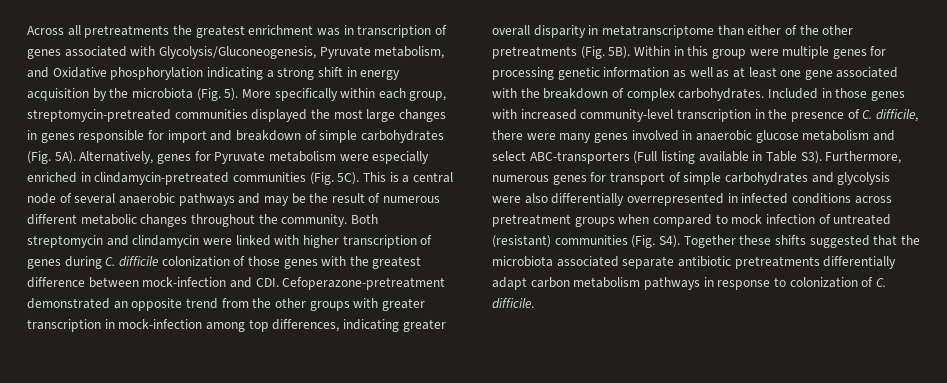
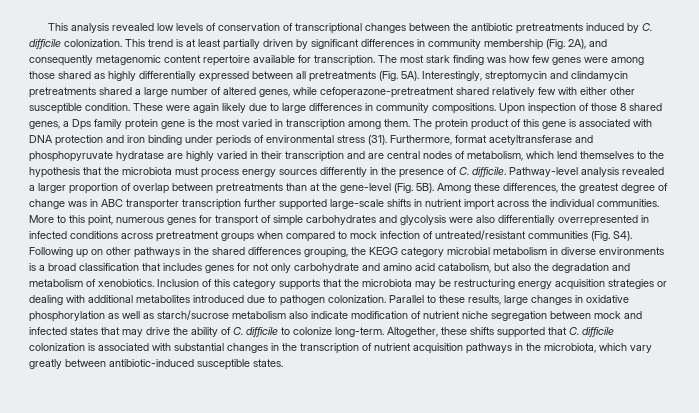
[27,25,447,38] [27,46,445,59] [27,67,401,80] [27,88,447,101] [27,109,446,122] [27,130,444,143] [27,151,430,164] [27,172,453,185] [27,193,441,206] [27,214,378,227] [27,235,433,248] [27,256,422,269] [27,277,446,290] [27,298,425,311] [27,319,446,332] [492,25,854,38] [492,46,887,59] [492,67,899,80] [492,88,905,101] [492,109,751,122] Across all pretreatments the greatest enrichment was in transcription of genes associated with Glycolysis/Gluconeogenesis, Pyruvate metabolism, and Oxidative phosphorylation indicating a strong shift in energy acquisition by the microbiota (Fig. 5). More specifically within each group, streptomycin-pretreated communities displayed the most large changes in genes responsible for import and breakdown of simple carbohydrates (Fig. 5A). Alternatively, genes for Pyruvate metabolism were especially enriched in clindamycin-pretreated communities (Fig. 5C). This is a central node of several anaerobic pathways and may be the result of numerous different metabolic changes throughout the community. Both streptomycin and clindamycin were linked with higher transcription of genes during C. difficile colonization of those genes with the greatest difference between mock-infection and CDI. Cefoperazone-pretreatment demonstrated an opposite trend from the other groups with greater transcription in mock-infection among top differences, indicating greater overall disparity in metatranscriptome than either of the other pretreatments (Fig. 5B). Within in this group were multiple genes for processing genetic information as well as at least one gene associated with the breakdown of complex carbohydrates. Included in those genes with increased community-level transcription -> [47,23,652,34] [29,39,607,50] [29,55,644,66] [29,71,628,82] [29,87,635,98] [29,103,662,114] [29,119,652,130] [29,135,593,146] [29,151,664,162] [29,167,367,178] This analysis revealed low levels of conservation of transcriptional changes between the antibiotic pretreatments induced by C. difficile colonization. This trend is at least partially driven by significant differences in community membership (Fig. 2A), and consequently metagenomic content repertoire available for transcription. The most stark finding was how few genes were among those shared as highly differentially expressed between all pretreatments (Fig. 5A). Interestingly, streptomycin and clindamycin pretreatments shared a large number of altered genes, while cefoperazone-pretreatment shared relatively few with either other susceptible condition. These were again likely due to large differences in community compositions. Upon inspection of those 8 shared genes, a Dps family protein gene is the most varied in transcription among them. The protein product of this gene is associated with DNA protection and iron binding under periods of environmental stress (31). Furthermore, format acetyltransferase and phosphopyruvate hydratase are highly varied in their transcription and are central nodes of metabolism, which lend themselves to the hypothesis that the microbiota must process energy sources differently
[875,109,918,122] [492,130,895,143] [492,151,902,164] difficile, there were many genes involved in anaerobic glucose metabolism and select ABC-transporters (Full listing available in Table S3). Furthermore, -> [472,167,664,177] [29,183,668,194] [29,199,659,210] [29,215,113,226] difficile. Pathway-level analysis revealed a larger proportion of overlap between pretreatments than at the gene-level (Fig. 5B). Among these differences, the greatest degree of change was in ABC transporter transcription further supported large-scale shifts in nutrient import across the individual communities. More to this point,
[833,214,892,225] [492,235,551,248] untreated (resistant) -> [435,230,526,240] untreated/resistant
[683,235,920,248] [492,256,897,269] [492,277,886,290] [492,298,534,309] Together these shifts suggested that the microbiota associated separate antibiotic pretreatments differentially adapt carbon metabolism pathways in response to colonization of C. difficile. -> [29,247,664,258] [29,263,630,273] [29,279,667,290] [29,295,629,306] [29,310,642,322] [29,327,614,338] [29,343,652,354] [29,359,283,370] Following up on other pathways in the shared differences grouping, the KEGG category microbial metabolism in diverse environments is a broad classification that includes genes for not only carbohydrate and amino acid catabolism, but also the degradation and metabolism of xenobiotics. Inclusion of this category supports that the microbiota may be restructuring energy acquisition strategies or dealing with additional metabolites introduced due to pathogen colonization. Parallel to these results, large changes in oxidative phosphorylation as well as starch/sucrose metabolism also indicate modification of nutrient niche segregation between mock and infected states that may drive the ability of C. difficile to colonize long-term. Altogether, these shifts supported that C. difficile colonization is associated with substantial changes in the transcription of nutrient acquisition pathways in the microbiota, which vary greatly between antibiotic-induced susceptible states.

